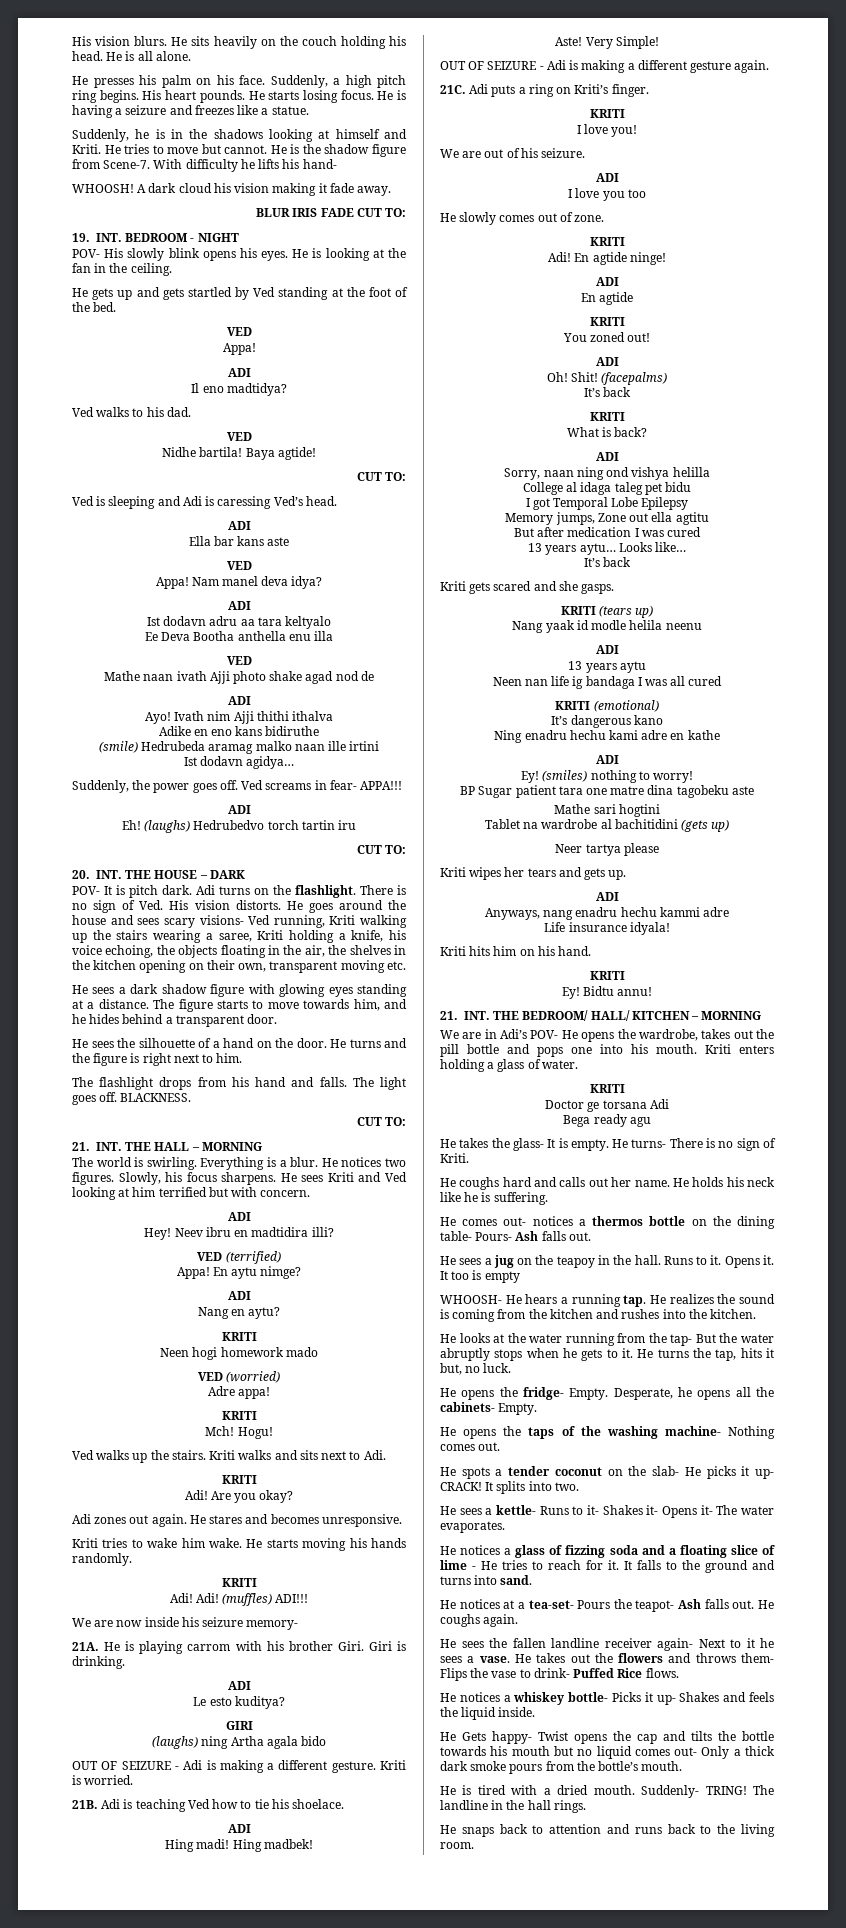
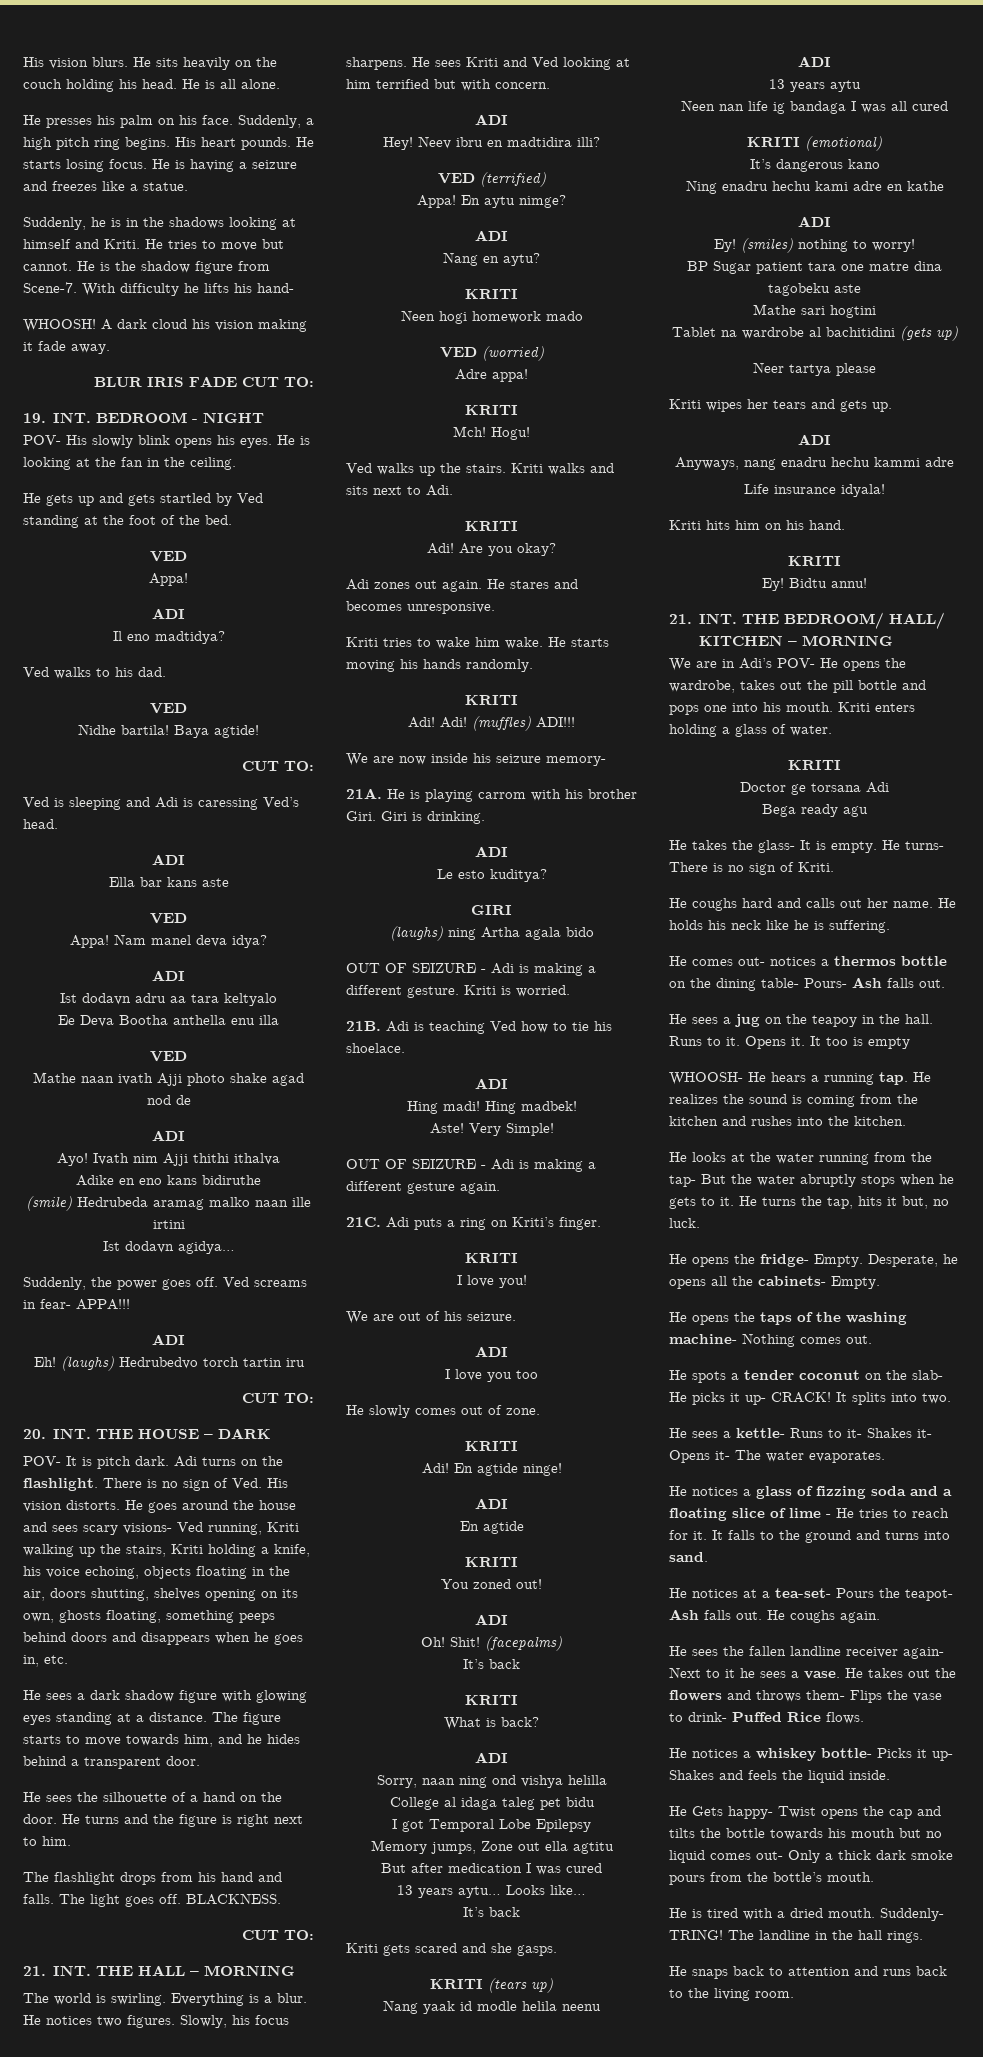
[116,930,252,943] stairs wearing a saree, -> [126,1545,166,1557] stairs,
[156,945,175,955] the -> (139, 1572) none
[328,945,406,955] [72,960,385,973] the shelves in the kitchen opening on their own, transparent moving -> [50,1588,298,1601] [23,1610,275,1623] [23,1632,303,1645] [23,1655,39,1667] doors shutting, shelves opening on its own, ghosts floating, something peeps behind doors and disappears when he goes in,

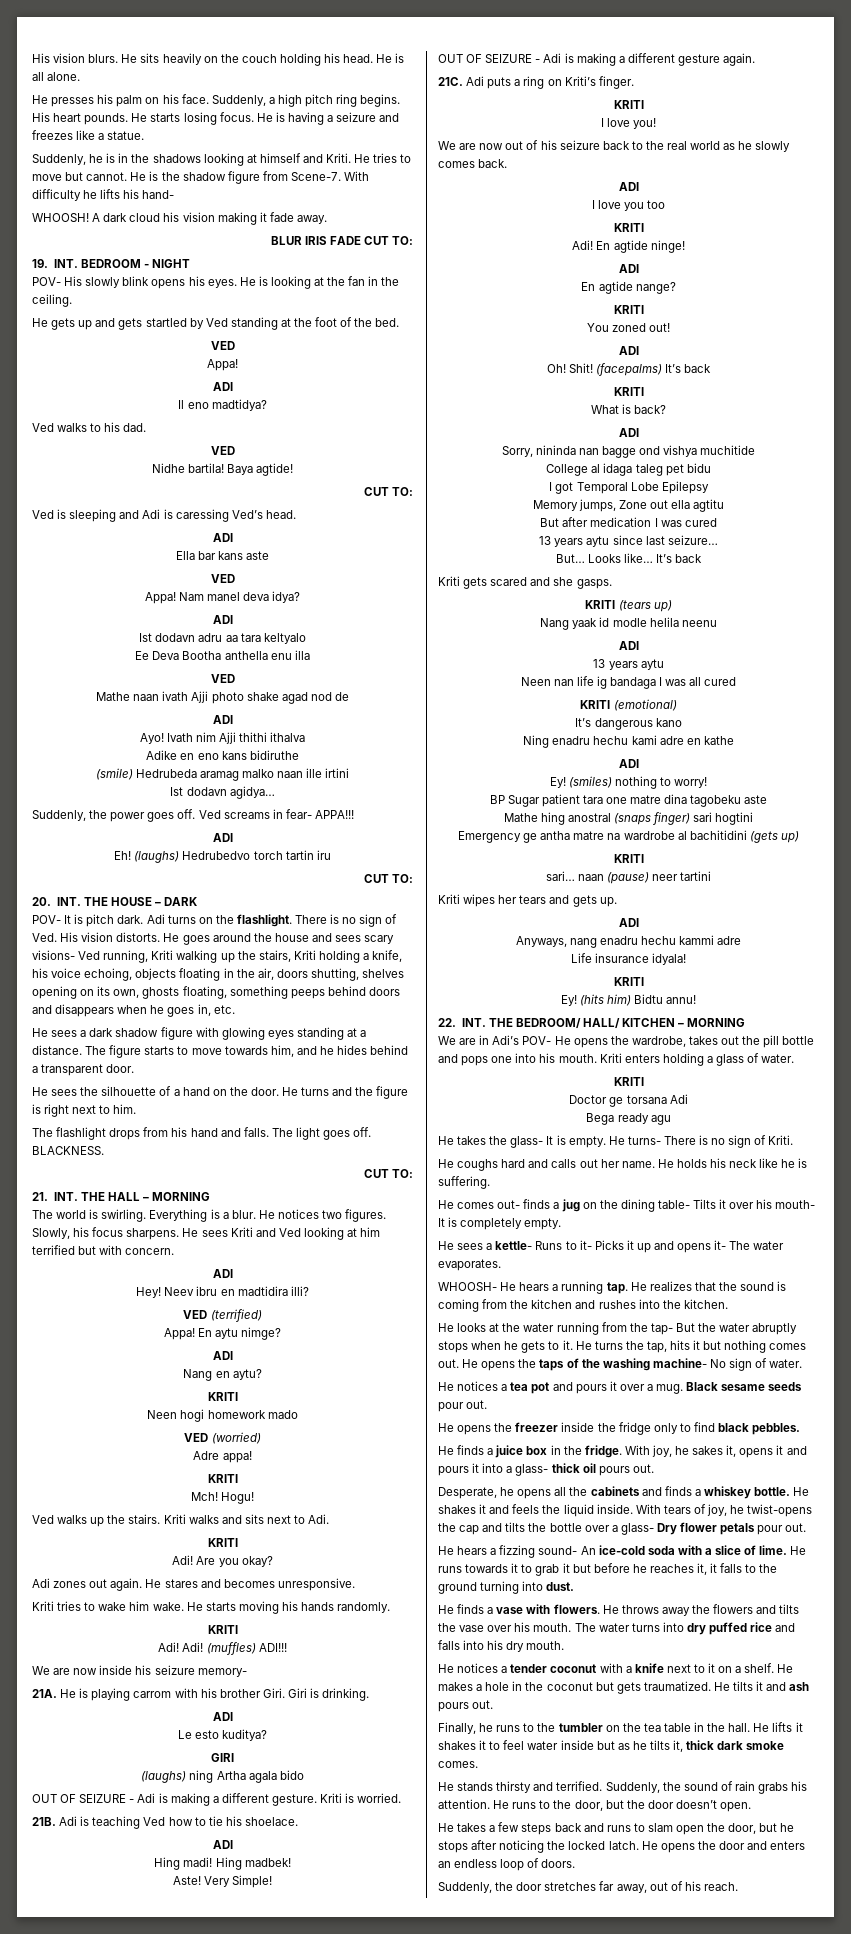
[399,1311,516,1321] out of his seizure. -> [479,140,791,152] [438,159,508,168] now out of his seizure back to the real world as he slowly comes back.
[346,1405,540,1418] // He slowly comes out of zone. -> (666, 204) none
(524, 1527) none -> [635,282,676,294] nange?
(562, 1643) // -> (662, 369) none
[421,1776,487,1788] naan ning -> [535,445,636,458] nininda nan bagge
[567,1775,607,1785] helilla -> [700,445,756,455] muchitide
[458,1886,501,1898] aytu… -> [586,535,718,547] [555,554,585,563] aytu since last seizure… // But…
(586, 1890) // -> (653, 558) none
[801,305,876,318] [671,327,716,337] sari hogtini // Tablet -> [540,812,754,825] [458,831,605,843] hing anostral (snaps finger) sari hogtini // Emergency ge antha matre
[753,362,876,376] Neer tartya please -> [613,854,644,863] [545,871,712,884] KRITI // sari… naan (pause) neer tartini
[669,520,845,530] // Kriti hits him on his hand. -> (687, 959) none
(784, 584) none -> [579,994,631,1006] (hits him)
[669,614,692,624] 21. -> [438,1018,456,1027] 22.
[770,956,947,966] [669,977,945,991] [669,1014,933,1027] [669,1036,910,1049] notices a thermos bottle on the dining table- Pours- Ash falls out. // He sees a jug on the teapoy in the hall. Runs to it. Opens it. It too is empty -> [523,1199,816,1212] [438,1217,562,1230] [438,1240,785,1253] [438,1259,501,1271] finds a jug on the dining table- Tilts it over his mouth- It is completely empty. // He sees a kettle- Runs to it- Picks it up and opens it- The water evaporates.
(718, 1099) none -> [694,1282,716,1291] that
[902,1196,949,1209] [669,1218,700,1228] [669,1254,958,1267] [669,1276,880,1289] but, no luck. // He opens the fridge- Empty. Desperate, he opens all the cabinets- Empty. // -> [703,1340,807,1353] [438,1359,459,1368] but nothing comes out.
[742,1333,872,1347] [669,1370,943,1383] [669,1392,951,1405] [669,1428,932,1438] [669,1450,885,1463] [669,1486,952,1499] [669,1508,949,1521] [669,1530,950,1543] [669,1552,708,1562] [669,1588,953,1601] [669,1609,880,1623] [669,1646,944,1659] [669,1667,956,1679] [669,1690,942,1703] [669,1712,864,1724] [669,1748,953,1761] [669,1770,714,1780] Nothing comes out. // He spots a tender coconut on the slab- He picks it up- CRACK! It splits into two. // He sees a kettle- Runs to it- Shakes it- Opens it- The water evaporates. // He notices a glass of fizzing soda and a floating slice of lime - He tries to reach for it. It falls to the ground and turns into sand. // He notices at a tea-set- Pours the teapot- Ash falls out. He coughs again. // He sees the fallen landline receiver again- Next to it he sees a vase. He takes out the flowers and throws them- Flips the vase to drink- Puffed Rice flows. // He notices a whiskey bottle- Picks it up- Shakes -> [709,1358,803,1371] [438,1381,803,1394] [438,1400,488,1412] [438,1422,801,1435] [438,1445,807,1458] [438,1463,654,1476] [438,1486,810,1499] [438,1504,487,1514] No sign of water. // He notices a tea pot and pours it over a mug. Black sesame seeds pour out. // He opens the freezer inside the fridge only to find black pebbles. // He finds a juice box in the fridge. With joy, he sakes it, opens it and pours it into a glass- thick oil pours out. // Desperate, he opens all the cabinets and finds a whiskey bottle. He shakes it
[669,1806,858,1819] // He Gets happy- Twist opens -> [635,1504,813,1517] With tears of joy, he twist-opens
[770,1828,942,1840] [669,1850,953,1863] [669,1872,874,1885] [669,1908,944,1921] [669,1929,923,1943] [669,1966,947,1979] [669,1988,794,2001] towards his mouth but no liquid comes out- Only a thick dark smoke pours from the bottle’s mouth. // He is tired with a dried mouth. Suddenly- TRING! The landline in the hall rings. // He snaps back to attention and runs back to the living room. -> [584,1522,807,1535] [438,1545,807,1558] [438,1563,778,1576] [438,1581,575,1594] [438,1604,800,1616] [438,1622,796,1635] [438,1640,565,1652] [438,1663,794,1673] [438,1681,810,1694] [438,1700,494,1712] [438,1722,803,1734] [438,1740,785,1752] [438,1761,478,1768] [438,1781,808,1794] [438,1799,752,1812] [438,1822,795,1835] [438,1840,806,1853] [438,1858,576,1871] [438,1881,738,1893] over a glass- Dry flower petals pour out. // He hears a fizzing sound- An ice-cold soda with a slice of lime. He runs towards it to grab it but before he reaches it, it falls to the ground turning into dust. // He finds a vase with flowers. He throws away the flowers and tilts the vase over his mouth. The water turns into dry puffed rice and falls into his dry mouth. // He notices a tender coconut with a knife next to it on a shelf. He makes a hole in the coconut but gets traumatized. He tilts it and ash pours out. // Finally, he runs to the tumbler on the tea table in the hall. He lifts it shakes it to feel water inside but as he tilts it, thick dark smoke comes. // He stands thirsty and terrified. Suddenly, the sound of rain grabs his attention. He runs to the door, but the door doesn’t open. // He takes a few steps back and runs to slam open the door, but he stops after noticing the locked latch. He opens the door and enters an endless loop of doors. // Suddenly, the door stretches far away, out of his reach.

